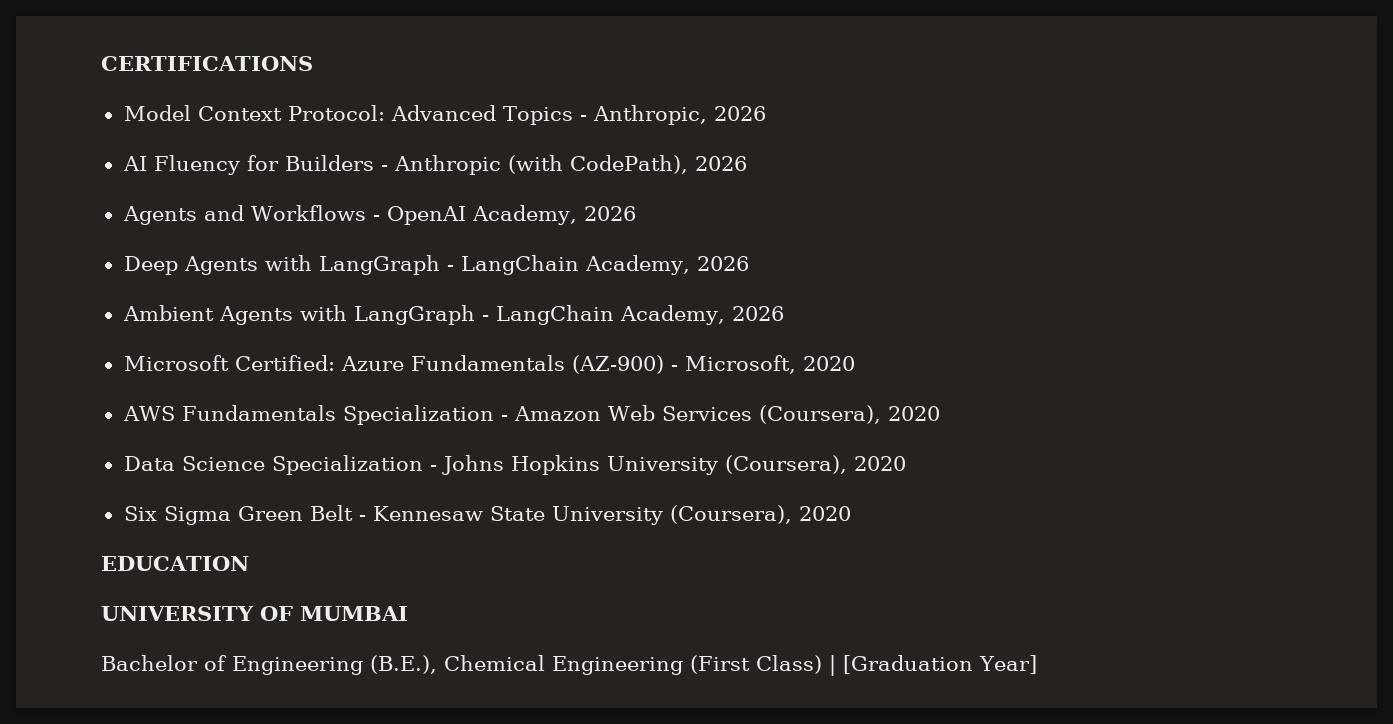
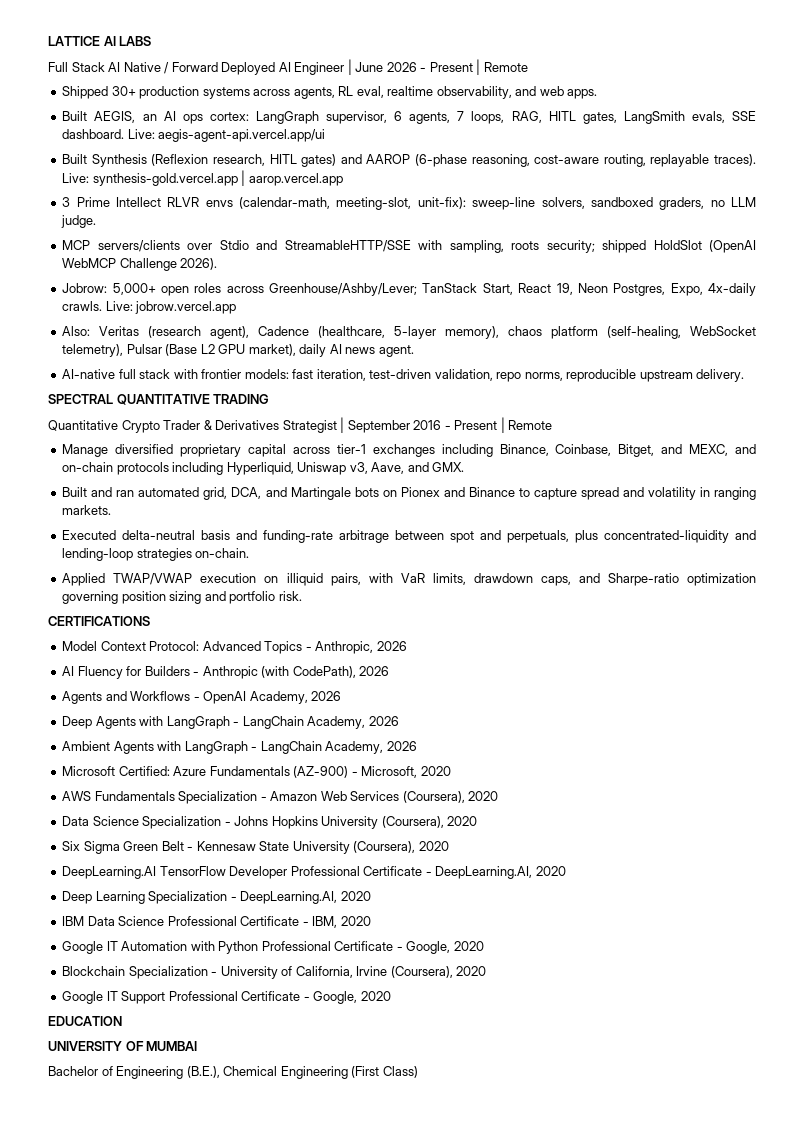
(101, 63) none -> [48,36,152,46] [48,59,528,75] [62,86,598,99] [62,111,757,124] [62,129,326,142] [62,154,757,167] [62,170,343,186] [62,197,756,210] [61,215,97,228] [62,240,757,253] [62,258,218,271] [62,283,756,296] [62,301,237,314] [62,326,757,339] [62,344,414,357] [62,369,745,382] [48,394,270,405] [48,417,553,433] [62,444,756,457] [62,462,465,475] [62,487,756,500] [62,505,112,515] [62,530,757,543] [62,548,250,561] [62,573,757,586] [62,591,302,604] LATTICE AI LABS // Full Stack AI Native / Forward Deployed AI Engineer | June 2026 - Present | Remote // Shipped 30+ production systems across agents, RL eval, realtime observability, and web apps. // Built AEGIS, an AI ops cortex: LangGraph supervisor, 6 agents, 7 loops, RAG, HITL gates, LangSmith evals, SSE dashboard. Live: aegis-agent-api.vercel.app/ui // Built Synthesis (Reflexion research, HITL gates) and AAROP (6-phase reasoning, cost-aware routing, replayable traces). Live: synthesis-gold.vercel.app | aarop.vercel.app // 3 Prime Intellect RLVR envs (calendar-math, meeting-slot, unit-fix): sweep-line solvers, sandboxed graders, no LLM judge. // MCP servers/clients over Stdio and StreamableHTTP/SSE with sampling, roots security; shipped HoldSlot (OpenAI WebMCP Challenge 2026). // Jobrow: 5,000+ open roles across Greenhouse/Ashby/Lever; TanStack Start, React 19, Neon Postgres, Expo, 4x-daily crawls. Live: jobrow.vercel.app // Also: Veritas (research agent), Cadence (healthcare, 5-layer memory), chaos platform (self-healing, WebSocket telemetry), Pulsar (Base L2 GPU market), daily AI news agent. // AI-native full stack with frontier models: fast iteration, test-driven validation, repo norms, reproducible upstream delivery. // SPECTRAL QUANTITATIVE TRADING // Quantitative Crypto Trader & Derivatives Strategist | September 2016 - Present | Remote // Manage diversified proprietary capital across tier-1 exchanges including Binance, Coinbase, Bitget, and MEXC, and on-chain protocols including Hyperliquid, Uniswap v3, Aave, and GMX. // Built and ran automated grid, DCA, and Martingale bots on Pionex and Binance to capture spread and volatility in ranging markets. // Executed delta-neutral basis and funding-rate arbitrage between spot and perpetuals, plus concentrated-liquidity and lending-loop strategies on-chain. // Applied TWAP/VWAP execution on illiquid pairs, with VaR limits, drawdown caps, and Sharpe-ratio optimization governing position sizing and portfolio risk. //
(851, 513) none -> [62,866,566,879] [62,891,371,904] [62,916,371,928] [62,941,484,954] [62,966,487,979] [62,991,391,1004] // DeepLearning.AI TensorFlow Developer Professional Certificate - DeepLearning.AI, 2020 // Deep Learning Specialization - DeepLearning.AI, 2020 // IBM Data Science Professional Certificate - IBM, 2020 // Google IT Automation with Python Professional Certificate - Google, 2020 // Blockchain Specialization - University of California, Irvine (Coursera), 2020 // Google IT Support Professional Certificate - Google, 2020
[829,655,1037,676] | [Graduation Year] -> (418, 1072) none

